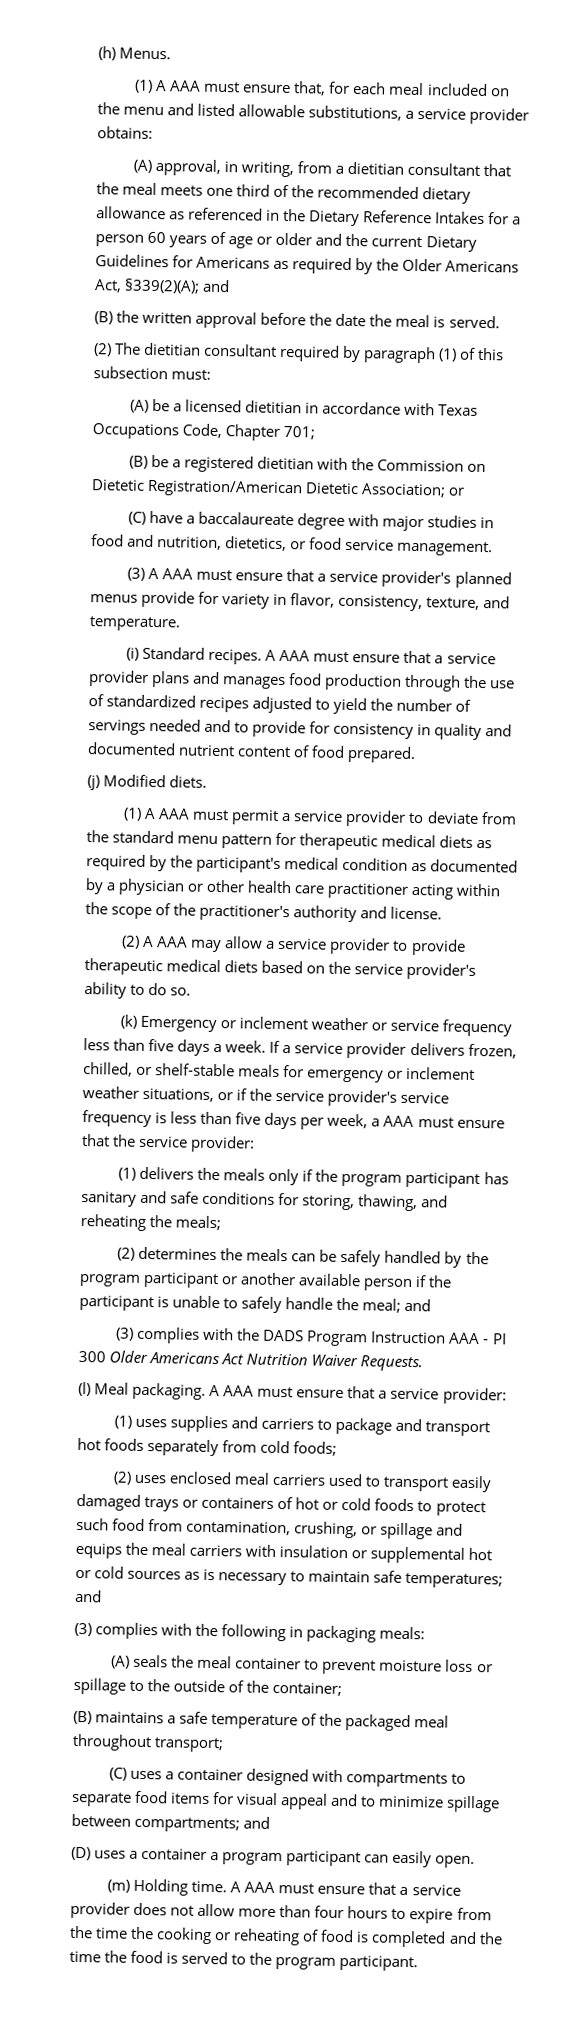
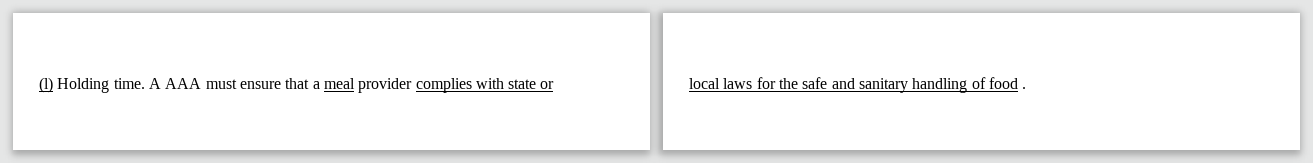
[98,46,172,61] [134,79,510,97] [97,102,530,125] [97,126,153,139] [133,159,512,178] [96,182,472,204] [96,206,522,227] [95,231,477,252] [95,254,520,275] [94,278,231,294] [94,310,500,329] [93,342,505,364] [93,366,212,380] [130,398,479,416] [92,423,316,441] [129,454,487,473] [91,479,466,498] [128,510,495,532] [91,534,494,557] [127,567,512,589] [90,590,511,612] [89,616,181,632] [126,646,496,665] [88,670,516,692] [88,694,472,715] [88,718,513,741] [87,742,417,764] [87,774,208,791] [123,807,517,827] [86,830,493,851] [86,854,519,873] [85,878,502,900] [85,902,443,923] [121,935,466,956] [84,958,477,980] [84,982,192,999] [120,1014,513,1037] [83,1038,517,1059] [83,1062,476,1083] [82,1086,450,1107] [82,1109,505,1130] [81,1133,256,1153] [118,1166,509,1189] [81,1190,449,1212] [80,1213,222,1231] [117,1246,489,1268] [79,1271,453,1292] [79,1294,432,1314] [116,1326,507,1347] [78,1350,424,1372] [78,1381,507,1405] [114,1415,491,1437] [77,1437,338,1457] [113,1471,493,1493] [76,1493,486,1517] [76,1517,464,1540] [75,1542,493,1564] [75,1566,504,1589] [75,1589,102,1603] [74,1622,426,1643] [111,1654,493,1675] [73,1677,343,1697] [73,1710,450,1732] [72,1733,225,1753] [109,1767,467,1788] [71,1790,501,1813] [71,1813,271,1833] [71,1846,476,1869] [107,1879,131,1893] (h) Menus. // (1) A AAA must ensure that, for each meal included on the menu and listed allowable substitutions, a service provider obtains: // (A) approval, in writing, from a dietitian consultant that the meal meets one third of the recommended dietary allowance as referenced in the Dietary Reference Intakes for a person 60 years of age or older and the current Dietary Guidelines for Americans as required by the Older Americans Act, §339(2)(A); and // (B) the written approval before the date the meal is served. // (2) The dietitian consultant required by paragraph (1) of this subsection must: // (A) be a licensed dietitian in accordance with Texas Occupations Code, Chapter 701; // (B) be a registered dietitian with the Commission on Dietetic Registration/American Dietetic Association; or // (C) have a baccalaureate degree with major studies in food and nutrition, dietetics, or food service management. // (3) A AAA must ensure that a service provider's planned menus provide for variety in flavor, consistency, texture, and temperature. // (i) Standard recipes. A AAA must ensure that a service provider plans and manages food production through the use of standardized recipes adjusted to yield the number of servings needed and to provide for consistency in quality and documented nutrient content of food prepared. // (j) Modified diets. // (1) A AAA must permit a service provider to deviate from the standard menu pattern for therapeutic medical diets as required by the participant's medical condition as documented by a physician or other health care practitioner acting within the scope of the practitioner's authority and license. // (2) A AAA may allow a service provider to provide therapeutic medical diets based on the service provider's ability to do so. // (k) Emergency or inclement weather or service frequency less than five days a week. If a service provider delivers frozen, chilled, or shelf-stable meals for emergency or inclement weather situations, or if the service provider's service frequency is less than five days per week, a AAA must ensure that the service provider: // (1) delivers the meals only if the program participant has sanitary and safe conditions for storing, thawing, and reheating the meals; // (2) determines the meals can be safely handled by the program participant or another available person if the participant is unable to safely handle the meal; and // (3) complies with the DADS Program Instruction AAA - PI 300 Older Americans Act Nutrition Waiver Requests. // (l) Meal packaging. A AAA must ensure that a service provider: // (1) uses supplies and carriers to package and transport hot foods separately from cold foods; // (2) uses enclosed meal carriers used to transport easily damaged trays or containers of hot or cold foods to protect such food from contamination, crushing, or spillage and equips the meal carriers with insulation or supplemental hot or cold sources as is necessary to maintain safe temperatures; and // (3) complies with the following in packaging meals: // (A) seals the meal container to prevent moisture loss or spillage to the outside of the container; // (B) maintains a safe temperature of the packaged meal throughout transport; // (C) uses a container designed with compartments to separate food items for visual appeal and to minimize spillage between compartments; and // (D) uses a container a program participant can easily open. // (m) -> [39,77,53,93] (l)
[411,1884,461,1896] [70,1901,492,1924] [69,1925,503,1948] [69,1950,419,1972] service provider does not allow more than four hours to expire from the time the cooking or reheating of food is completed and the time the food is served to the program participant. -> [323,77,1027,93] meal provider complies with state or local laws for the safe and sanitary handling of food .

